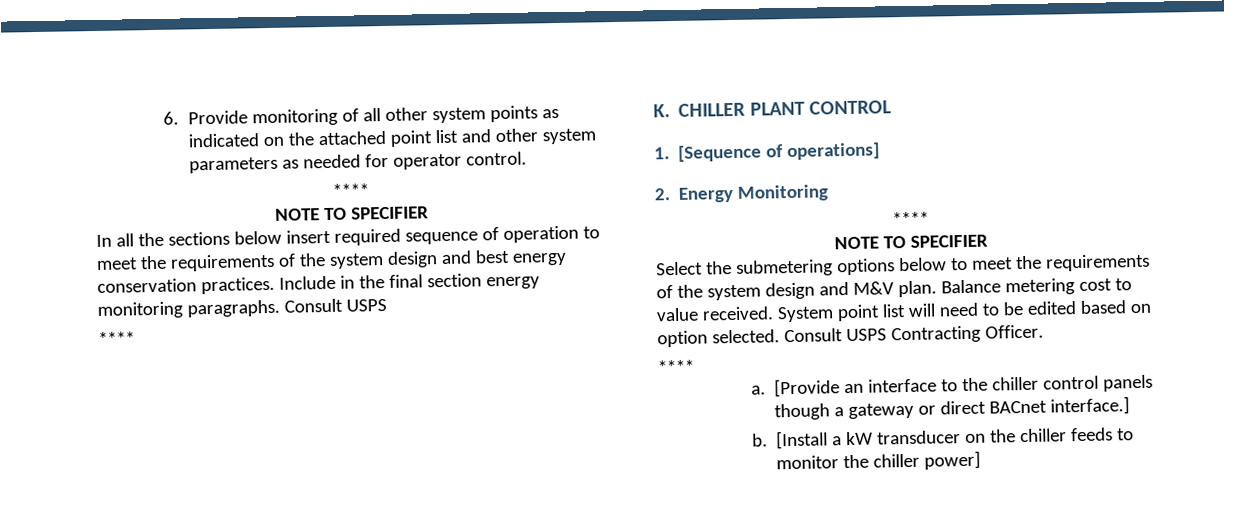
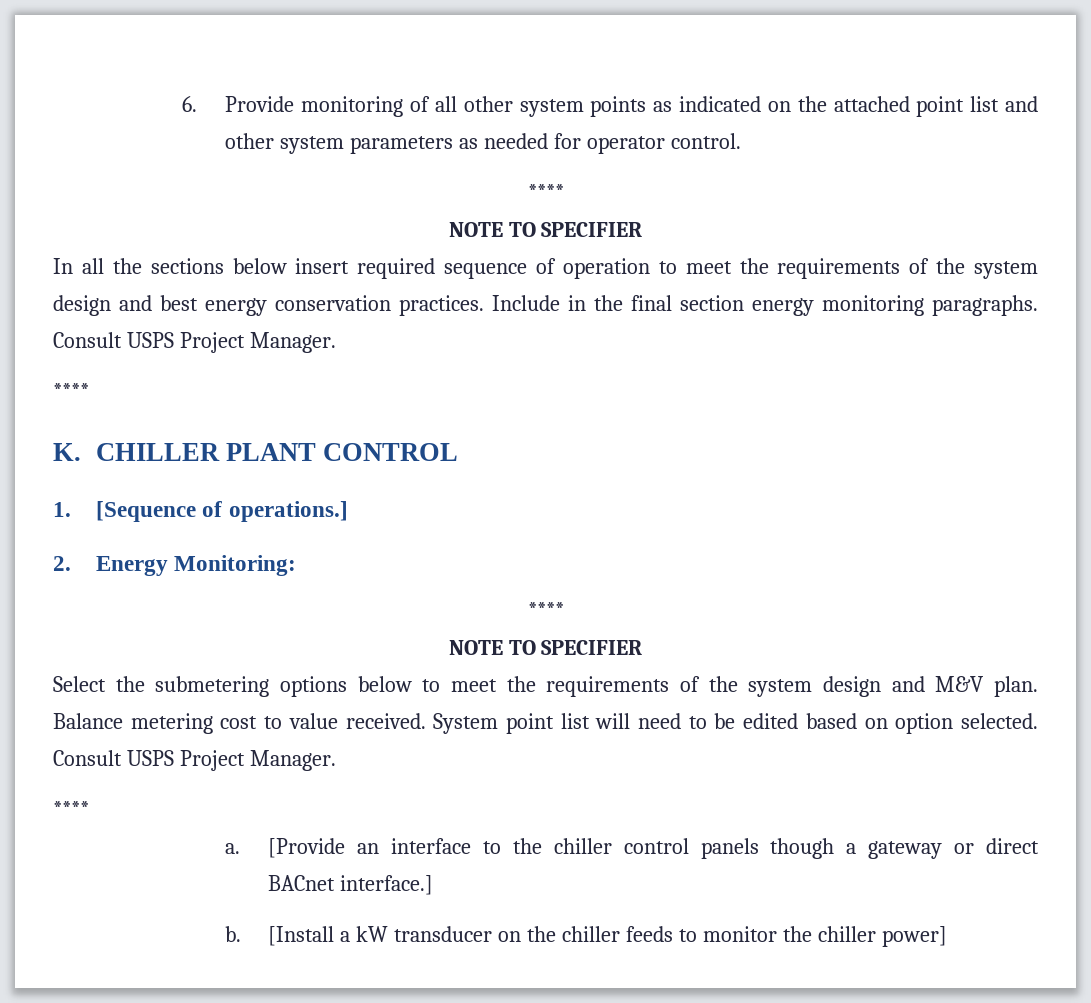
(387, 305) none -> [179,332,336,353] Project Manager.
[787,142,881,161] operations] -> [228,501,348,522] operations.]
[737,184,830,202] Monitoring -> [174,555,297,576] Monitoring:
[890,324,1044,344] Contracting Officer. -> [179,750,336,771] Project Manager.

